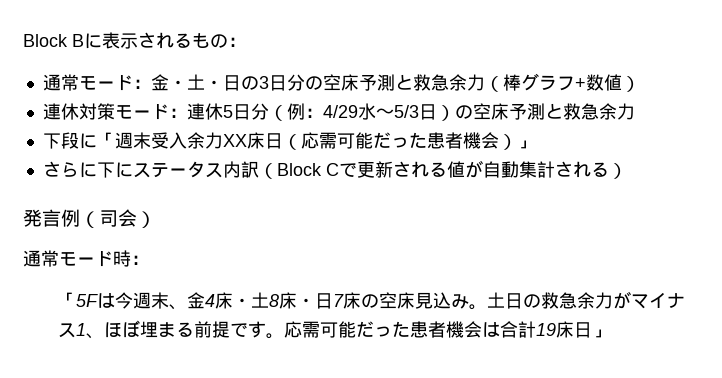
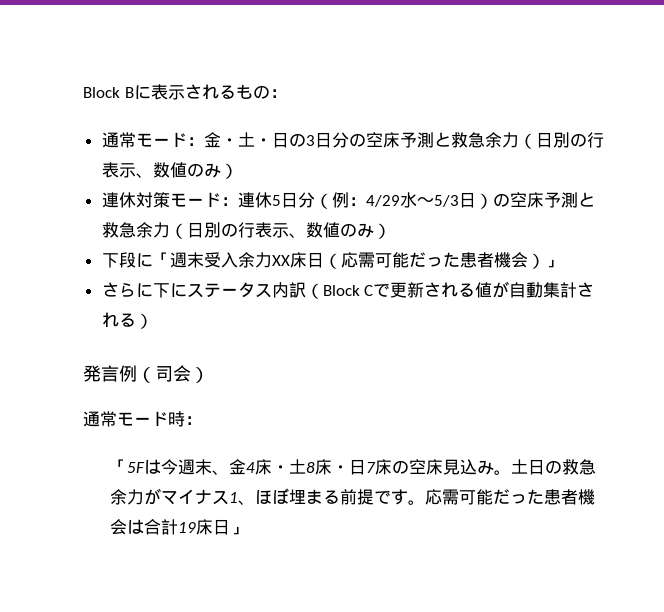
[502,73,622,91] 棒グラフ+数値 -> [535,132,604,148] [101,162,221,178] 日別の行表示、数値のみ
(635, 111) none -> [169,222,391,239] （日別の行表示、数値のみ）

